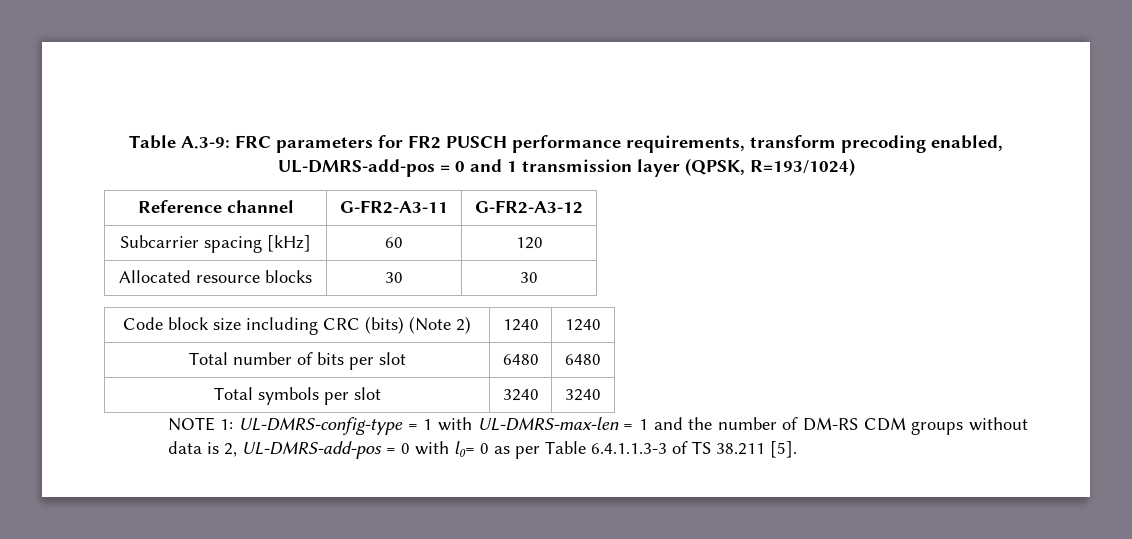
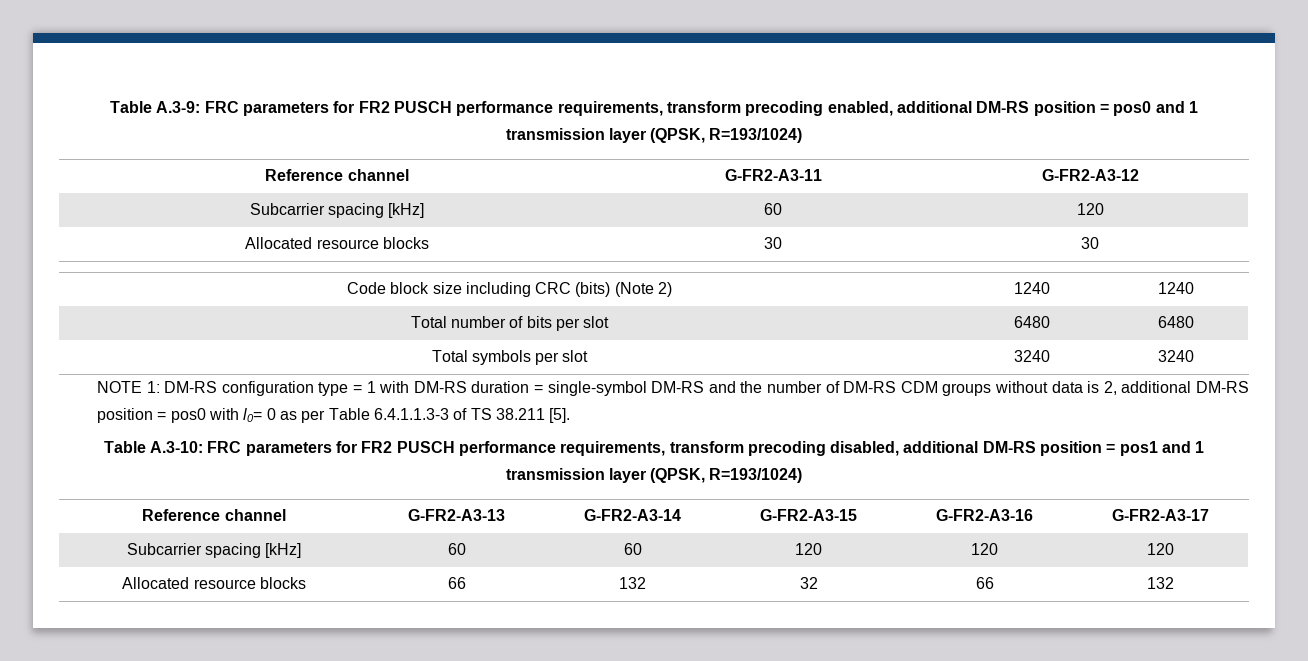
[277,159,465,177] UL-DMRS-add-pos = 0 -> [896,101,1152,116] additional DM-RS position = pos0
[239,417,648,435] UL-DMRS-config-type = 1 with UL-DMRS-max-len = 1 -> [164,381,705,396] DM-RS configuration type = 1 with DM-RS duration = single-symbol DM-RS
[241,441,410,459] UL-DMRS-add-pos = 0 -> [1121,381,1249,393] [97,408,206,423] additional DM-RS position = pos0
(797, 449) none -> [103,441,1205,456] [505,468,803,483] [142,509,286,521] [407,509,505,521] [584,509,681,521] [760,509,857,521] [936,509,1033,521] [1112,509,1209,521] [126,543,302,558] [447,543,466,555] [623,543,642,555] [795,543,822,555] [971,543,998,555] [1147,543,1174,555] [122,577,306,589] [447,577,466,589] [619,577,646,589] [799,577,818,589] [975,577,994,589] [1147,577,1174,589] // Table A.3-10: FRC parameters for FR2 PUSCH performance requirements, transform precoding disabled, additional DM-RS position = pos1 and 1 transmission layer (QPSK, R=193/1024) // Reference channel | G-FR2-A3-13 | G-FR2-A3-14 | G-FR2-A3-15 | G-FR2-A3-16 | G-FR2-A3-17 // Subcarrier spacing [kHz] | 60 | 60 | 120 | 120 | 120 // Allocated resource blocks | 66 | 132 | 32 | 66 | 132

